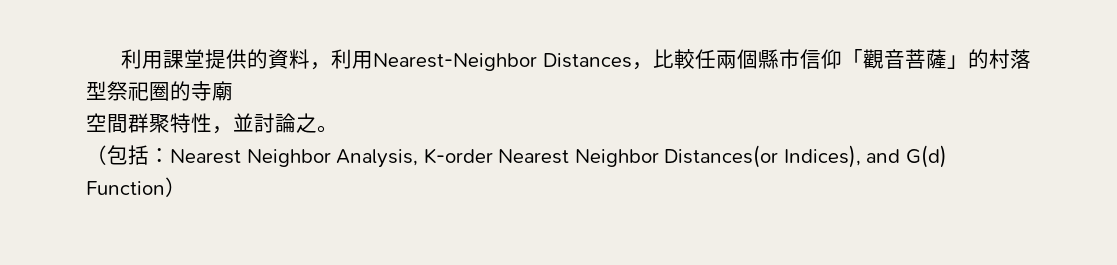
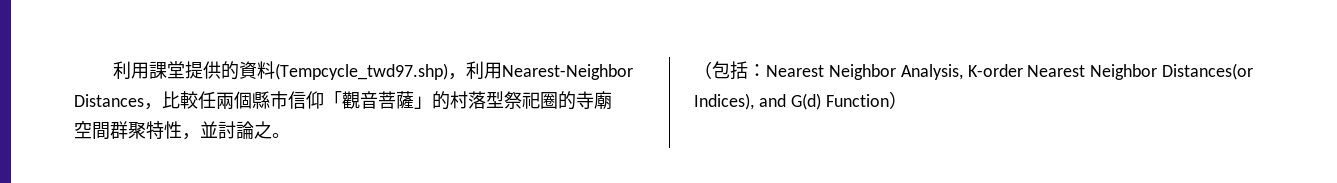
(310, 59) none -> [274,63,448,80] (Tempcycle_twd97.shp)

